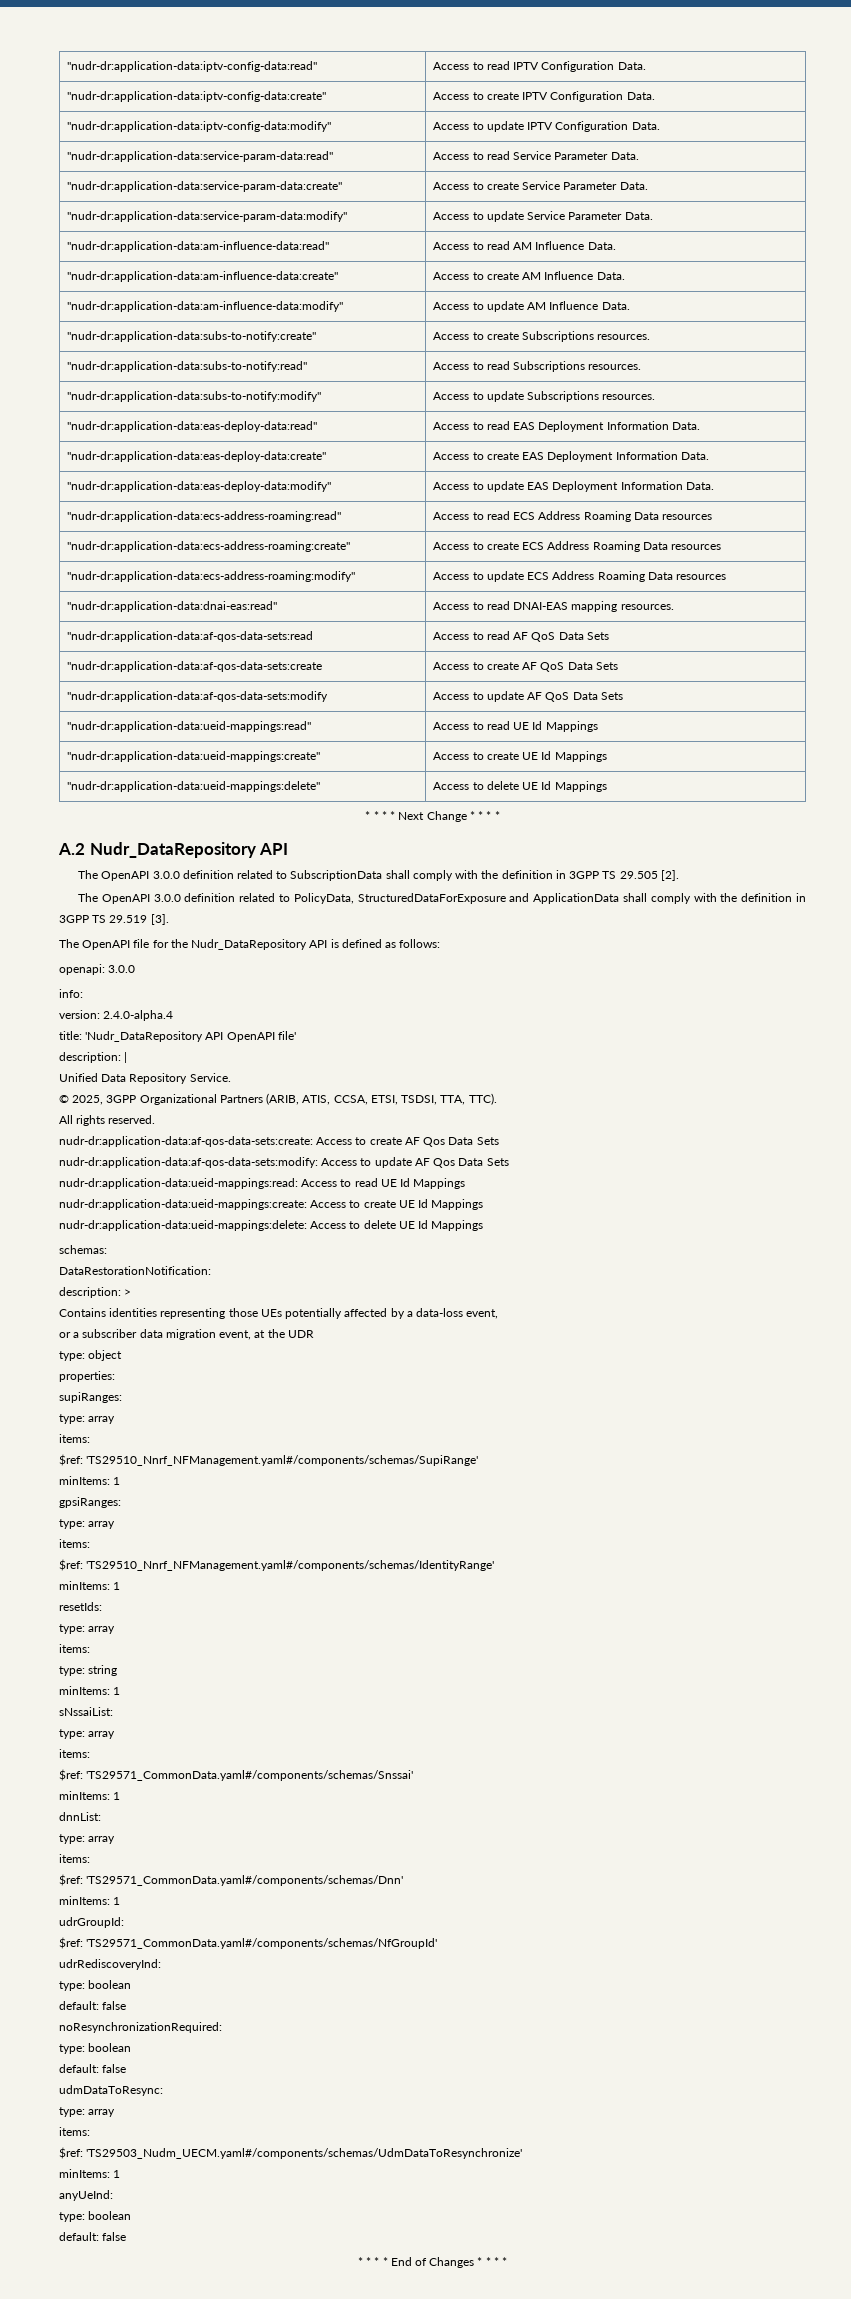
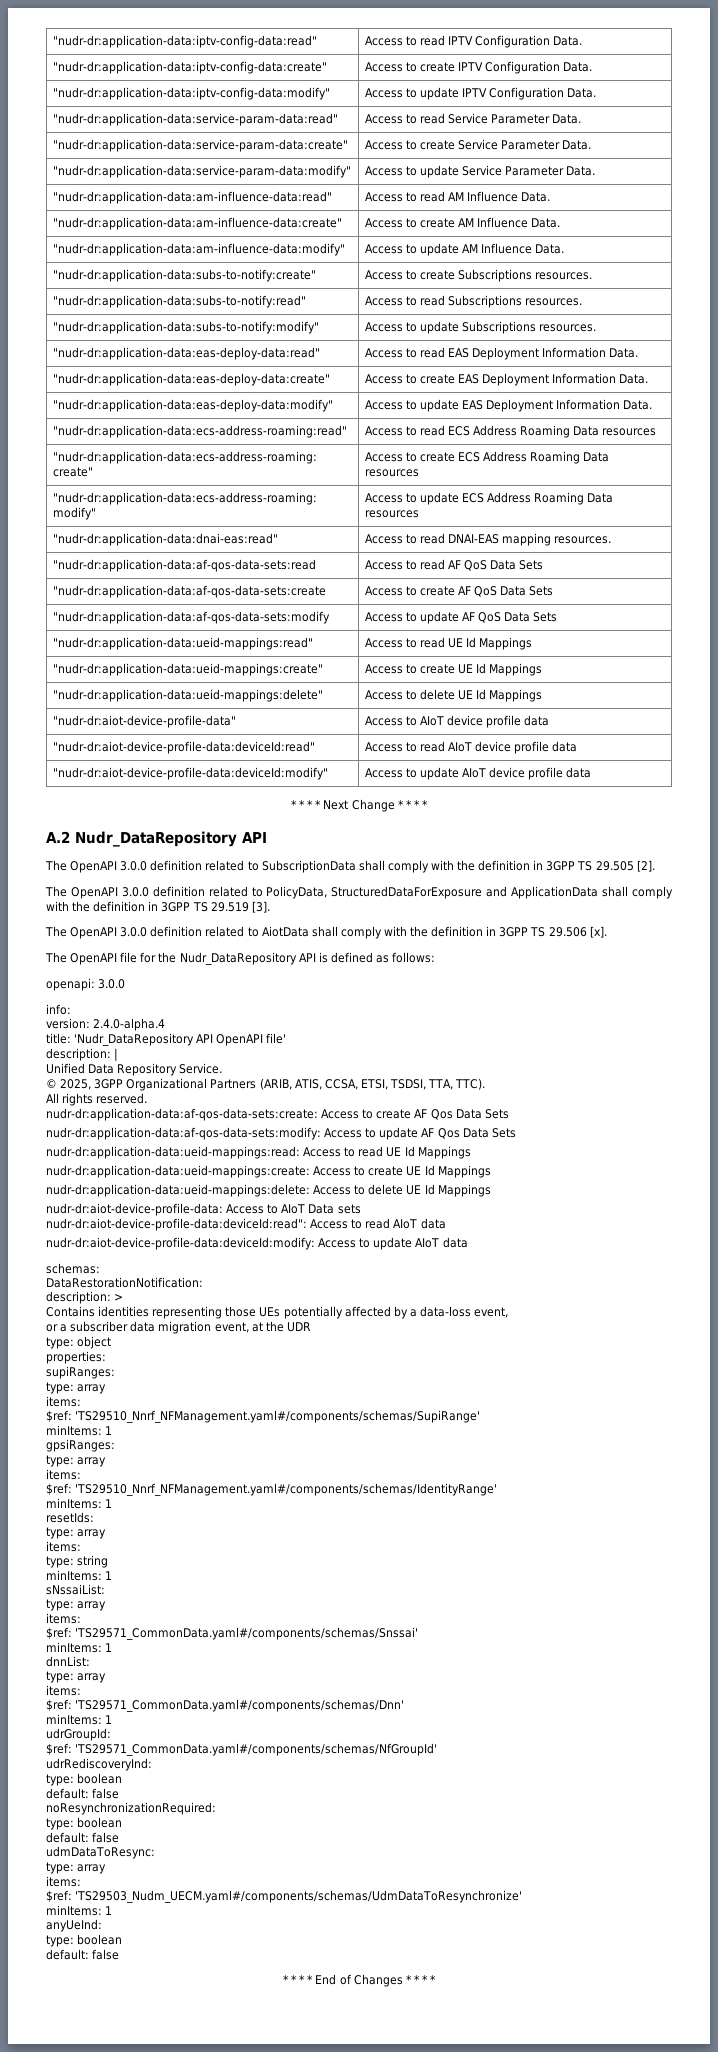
(607, 786) none -> [52,715,236,728] [364,715,550,728] [52,741,315,754] [364,741,578,754] [52,767,328,780] [364,767,592,780] // "nudr-dr:aiot-device-profile-data" | Access to AIoT device profile data // "nudr-dr:aiot-device-profile-data:deviceId:read" | Access to read AIoT device profile data // "nudr-dr:aiot-device-profile-data:deviceId:modify" | Access to update AIoT device profile data
(169, 919) none -> [45,926,607,939] // The OpenAPI 3.0.0 definition related to AiotData shall comply with the definition in 3GPP TS 29.506 [x].
(484, 1225) none -> [46,1203,361,1216] [46,1218,446,1231] [46,1237,468,1250] // nudr-dr:aiot-device-profile-data: Access to AIoT Data sets // nudr-dr:aiot-device-profile-data:deviceId:read": Access to read AIoT data // nudr-dr:aiot-device-profile-data:deviceId:modify: Access to update AIoT data

